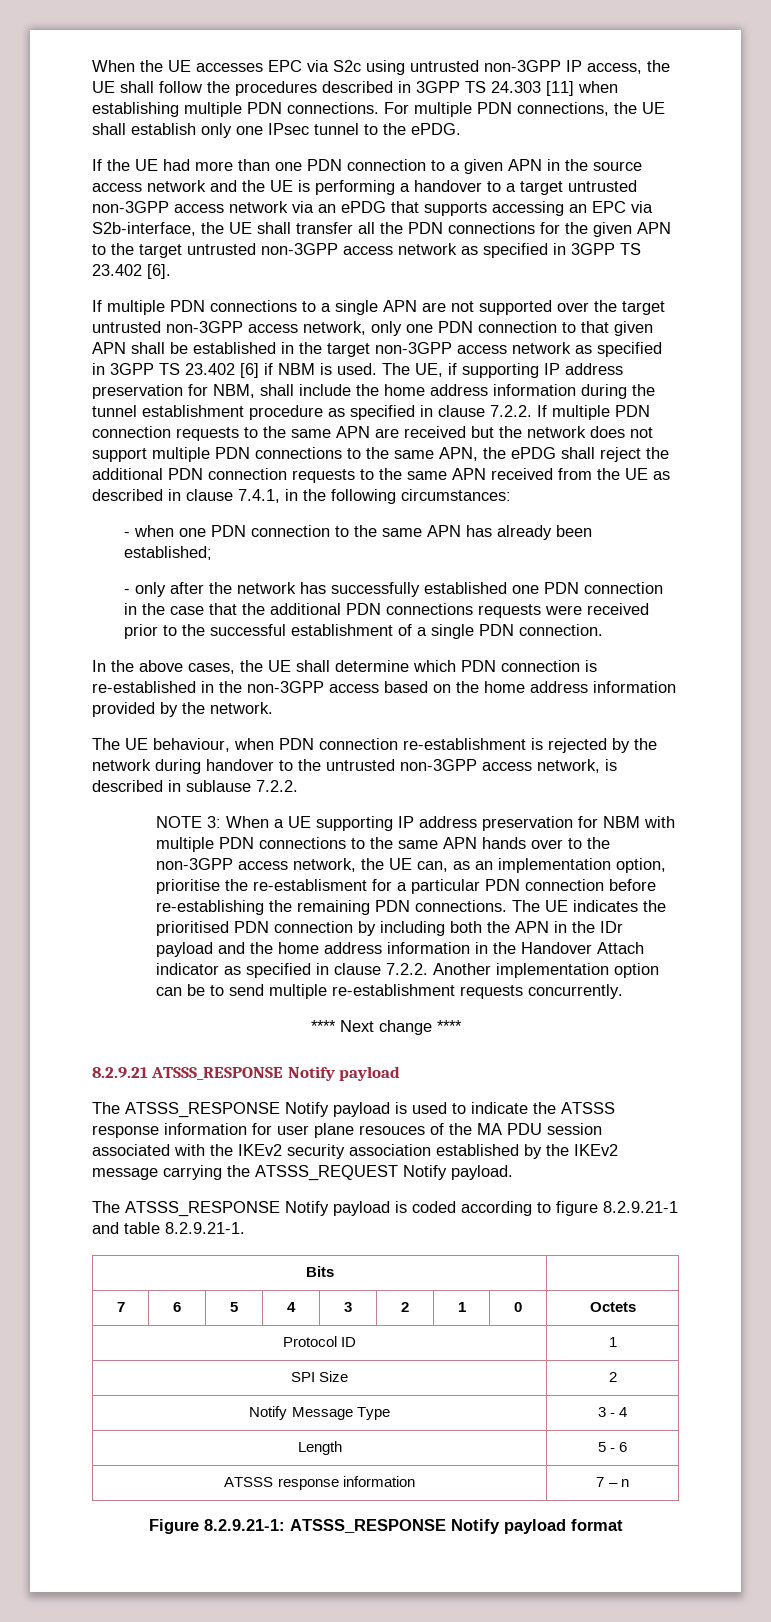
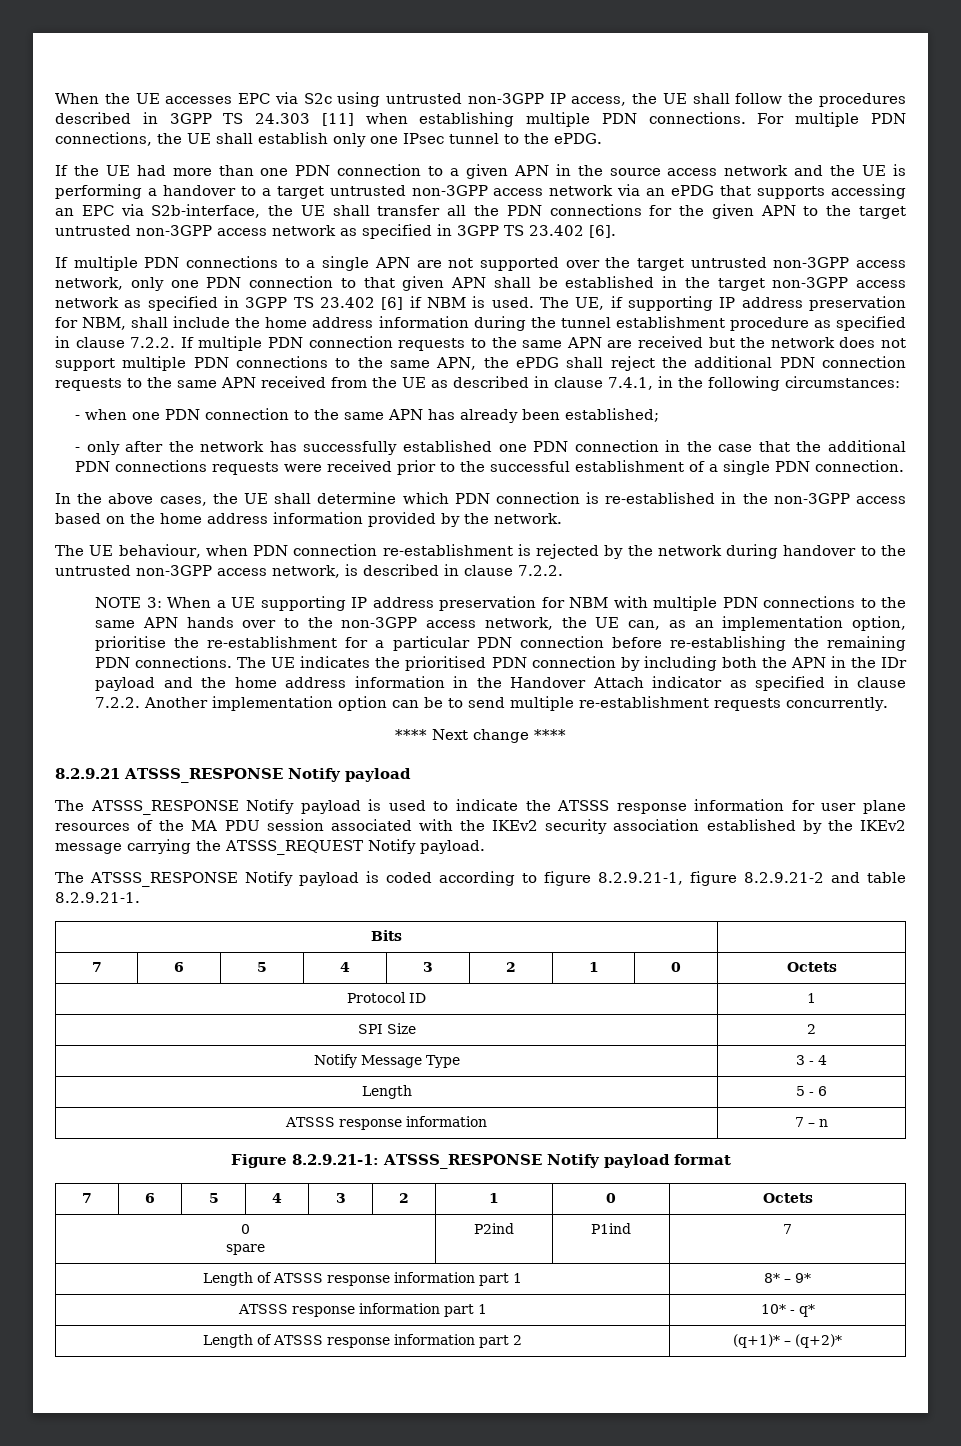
[186,780,251,792] sublause -> [464,565,513,576] clause
[253,879,368,891] re-establisment -> [207,636,338,648] re-establishment
[359,1125,425,1135] resouces -> [55,823,130,831] resources
[603,1201,678,1213] 8.2.9.21-1 -> [598,871,824,886] 8.2.9.21-1, figure 8.2.9.21-2
(623, 1525) none -> [82,1193,92,1203] [145,1193,155,1203] [208,1193,219,1203] [272,1193,282,1203] [335,1193,346,1203] [399,1193,409,1203] [489,1193,499,1203] [606,1193,616,1203] [762,1193,813,1203] [241,1224,250,1234] [226,1244,265,1255] [474,1223,514,1234] [591,1223,631,1234] [783,1224,792,1234] [203,1272,522,1286] [764,1273,811,1283] [237,1303,487,1317] [760,1304,815,1317] [203,1334,522,1348] [733,1334,842,1348] // 7 | 6 | 5 | 4 | 3 | 2 | 1 | 0 | Octets // 0 // spare | P2ind | P1ind | 7 // Length of ATSSS response information part 1 | 8* – 9* // ATSSS response information part 1 | 10* - q* // Length of ATSSS response information part 2 | (q+1)* – (q+2)*

